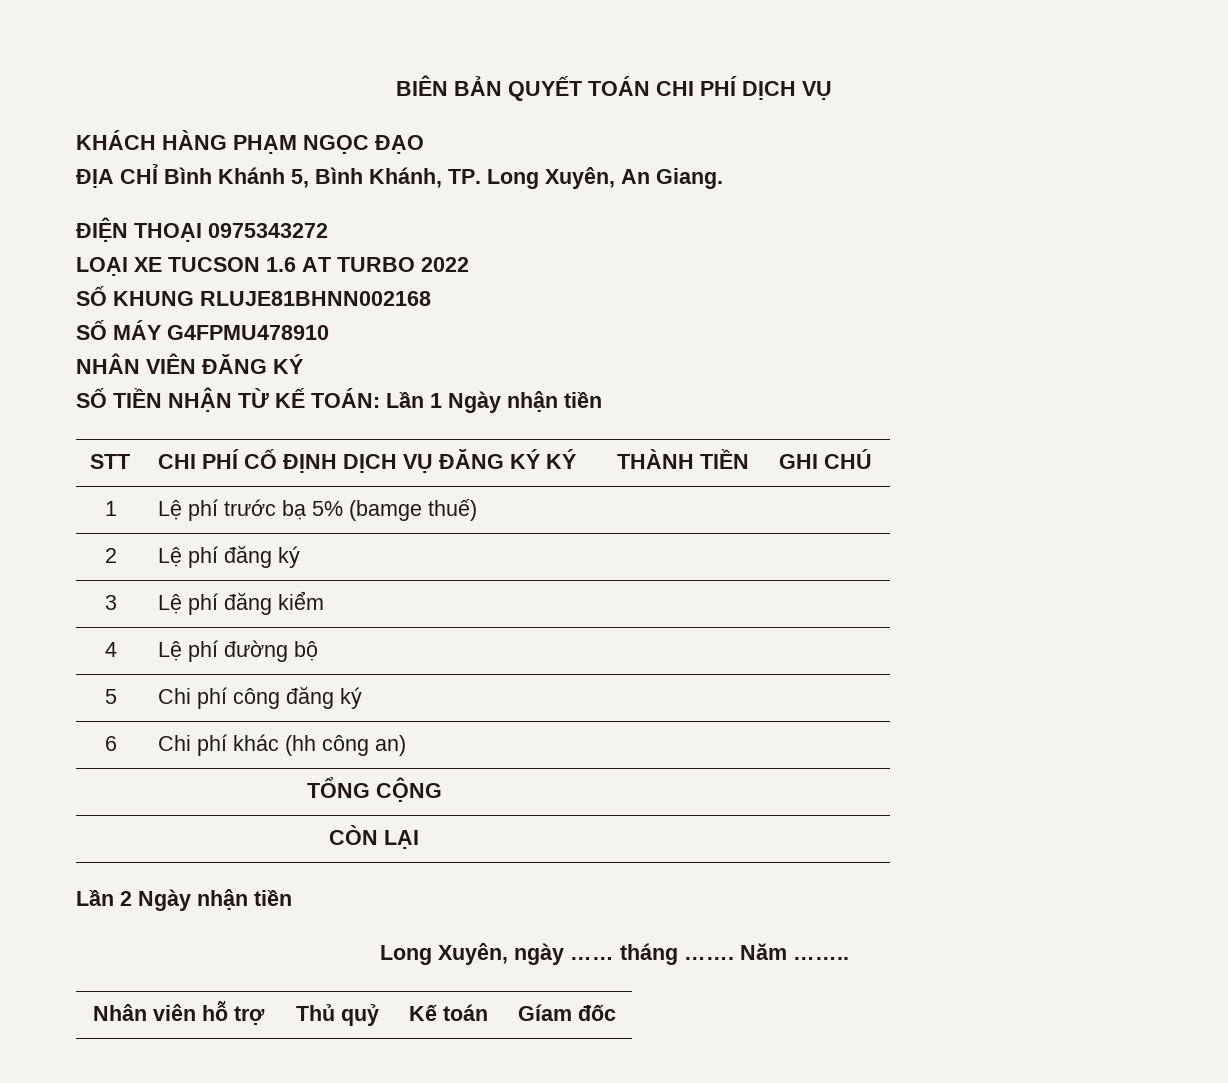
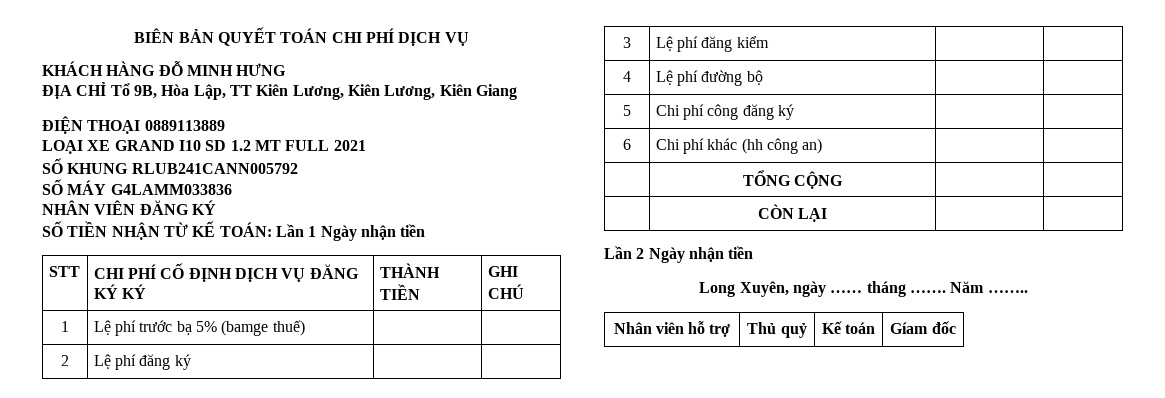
[233,135,424,154] PHẠM NGỌC ĐẠO -> [158,61,287,76] ĐỖ MINH HƯNG
[164,167,723,189] Bình Khánh 5, Bình Khánh, TP. Long Xuyên, An Giang. -> [110,83,517,100] Tổ 9B, Hòa Lập, TT Kiên Lương, Kiên Lương, Kiên Giang
[208,223,328,238] 0975343272 -> [144,120,225,131] 0889113889
[168,257,469,272] TUCSON 1.6 AT TURBO 2022 -> [114,140,366,151] GRAND I10 SD 1.2 MT FULL 2021
[200,291,431,306] RLUJE81BHNN002168 -> [131,163,298,174] RLUB241CANN005792
[167,325,329,340] G4FPMU478910 -> [110,184,232,195] G4LAMM033836

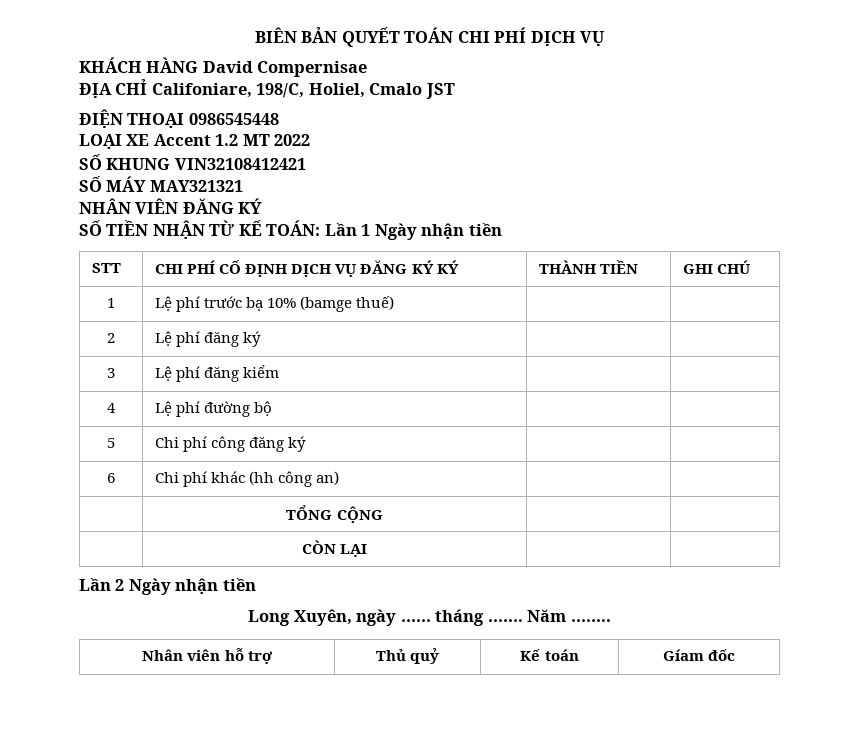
[158,61,287,76] ĐỖ MINH HƯNG -> [202,61,368,77] David Compernisae
[110,83,517,100] Tổ 9B, Hòa Lập, TT Kiên Lương, Kiên Lương, Kiên Giang -> [151,83,455,99] Califoniare, 198/C, Holiel, Cmalo JST
[144,120,225,131] 0889113889 -> [188,113,279,125] 0986545448
[114,140,366,151] GRAND I10 SD 1.2 MT FULL 2021 -> [153,134,311,146] Accent 1.2 MT 2022
[131,163,298,174] RLUB241CANN005792 -> [174,158,306,170] VIN32108412421
[110,184,232,195] G4LAMM033836 -> [149,180,243,192] MAY321321
[195,321,217,332] 5% -> [267,298,297,308] 10%

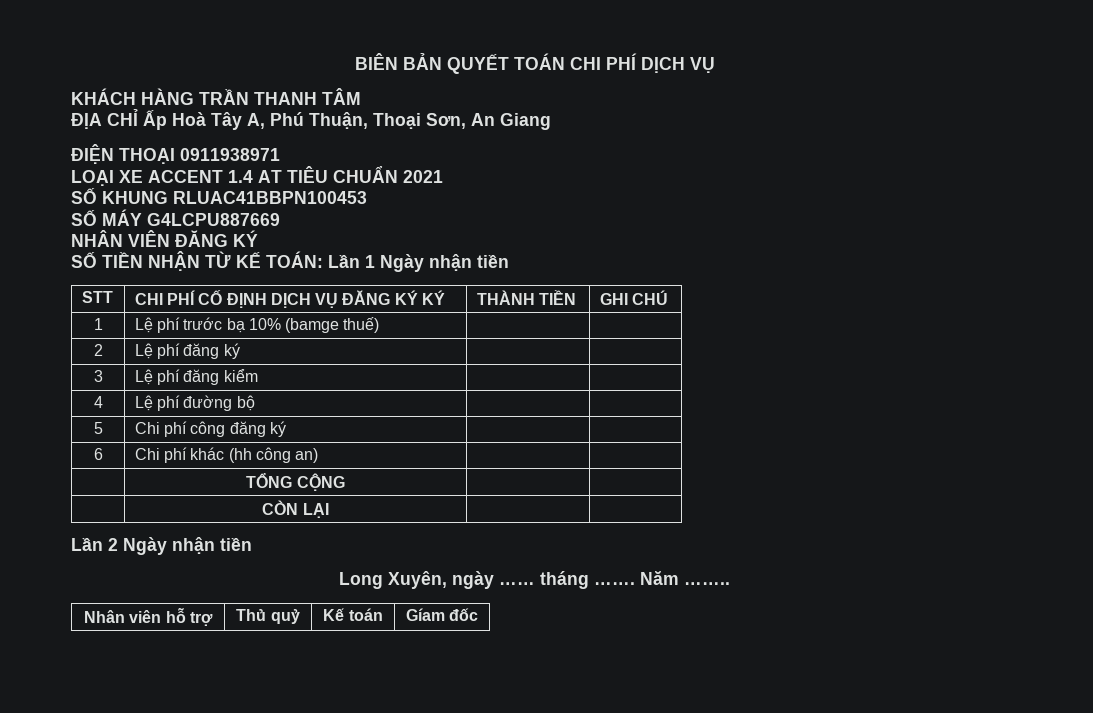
[202,61,368,77] David Compernisae -> [199,88,361,105] TRẦN THANH TÂM
[151,83,455,99] Califoniare, 198/C, Holiel, Cmalo JST -> [143,110,551,130] Ấp Hoà Tây A, Phú Thuận, Thoại Sơn, An Giang
[188,113,279,125] 0986545448 -> [180,148,280,161] 0911938971
[153,134,311,146] Accent 1.2 MT 2022 -> [148,166,443,183] ACCENT 1.4 AT TIÊU CHUẨN 2021
[174,158,306,170] VIN32108412421 -> [173,191,367,204] RLUAC41BBPN100453
[149,180,243,192] MAY321321 -> [147,213,280,226] G4LCPU887669

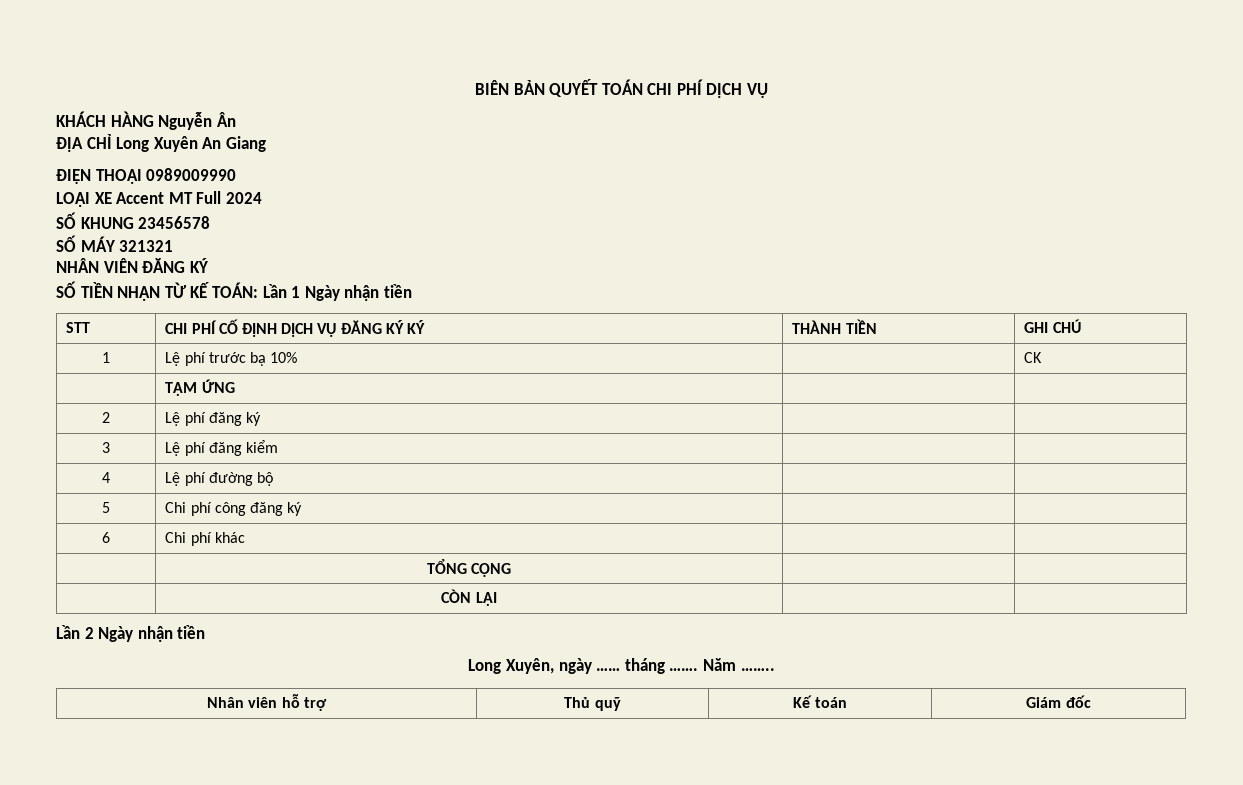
[199,88,361,105] TRẦN THANH TÂM -> [158,112,236,130] Nguyễn Ân
[143,110,466,130] Ấp Hoà Tây A, Phú Thuận, Thoại Sơn, -> [116,136,198,152] Long Xuyên
[180,148,280,161] 0911938971 -> [146,168,237,181] 0989009990
[148,166,443,183] ACCENT 1.4 AT TIÊU CHUẨN 2021 -> [116,191,262,204] Accent MT Full 2024
[173,191,367,204] RLUAC41BBPN100453 -> [138,216,211,229] 23456578
[147,213,280,226] G4LCPU887669 -> [119,240,174,252] 321321
[285,317,380,333] (bamge thuế) -> [1024,352,1043,363] [165,379,235,396] | | CK // | TẠM ỨNG
[228,447,319,463] (hh công an) -> (245, 537) none
[270,609,300,624] quỷ -> [594,697,621,711] quỹ
[405,608,445,621] Gíam -> [1026,697,1062,708] Giám

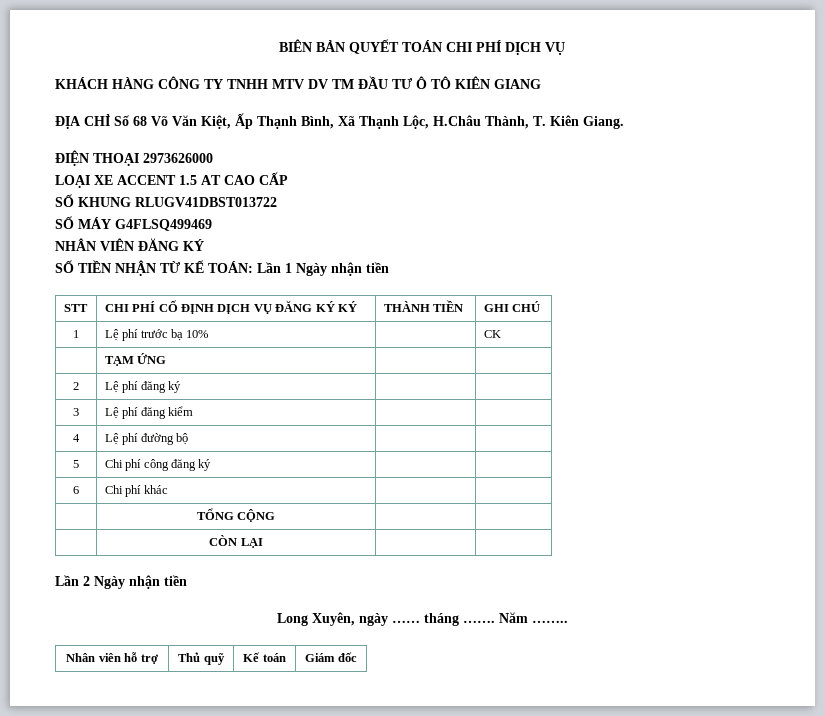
[158,112,236,130] [56,134,266,152] Nguyễn Ân // ĐỊA CHỈ Long Xuyên An Giang -> [158,76,541,89] [55,113,624,129] CÔNG TY TNHH MTV DV TM ĐẦU TƯ Ô TÔ KIÊN GIANG // ĐỊA CHỈ Số 68 Võ Văn Kiệt, Ấp Thạnh Bình, Xã Thạnh Lộc, H.Châu Thành, T. Kiên Giang.
[146,168,237,181] 0989009990 -> [143,153,213,163] 2973626000
[116,191,262,204] Accent MT Full 2024 -> [117,172,288,185] ACCENT 1.5 AT CAO CẤP
[138,216,211,229] 23456578 -> [135,197,277,207] RLUGV41DBST013722
[119,240,174,252] 321321 -> [115,219,212,231] G4FLSQ499469

